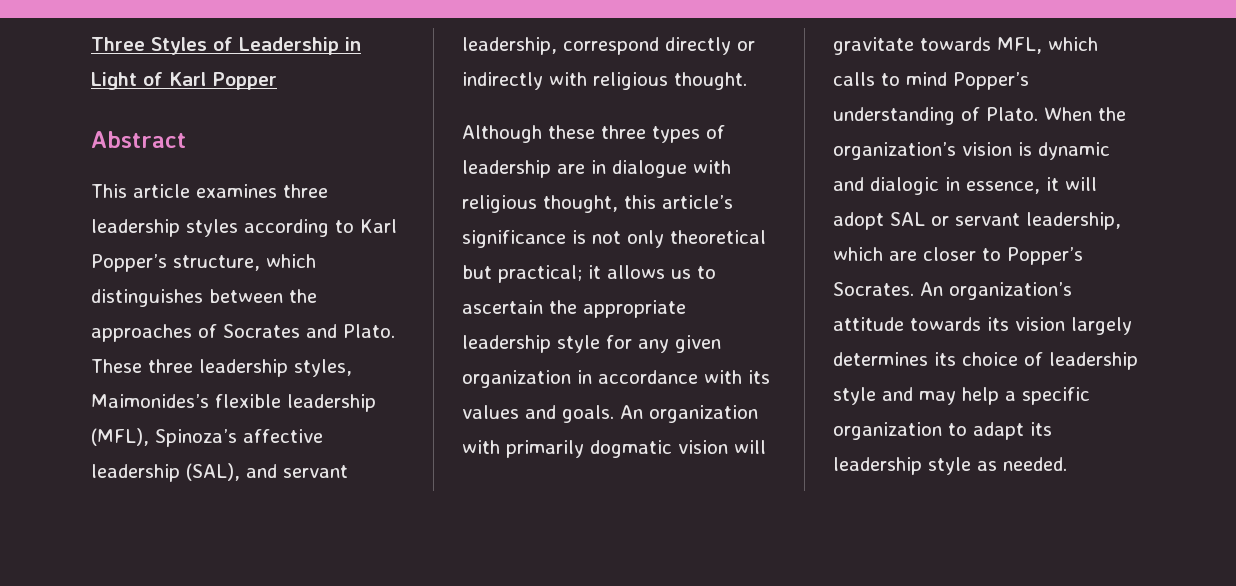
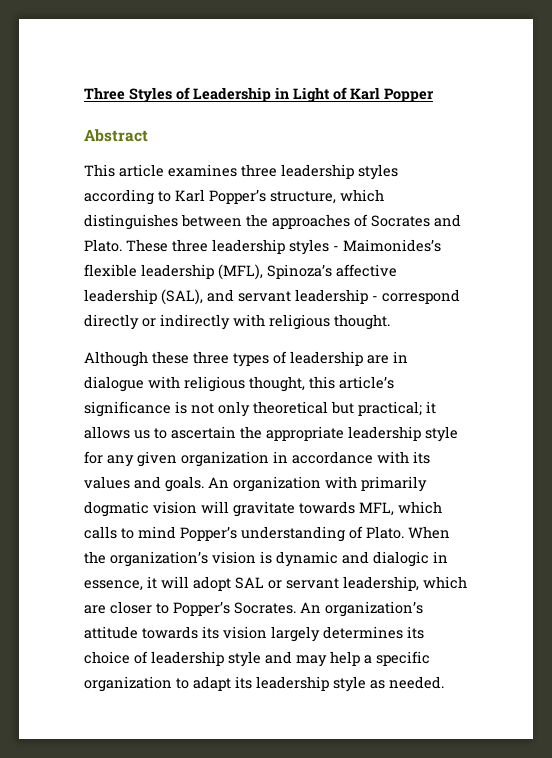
[294,359,352,377] styles, -> [289,239,339,255] styles -
[462,37,557,55] leadership, -> [295,289,378,304] leadership -

